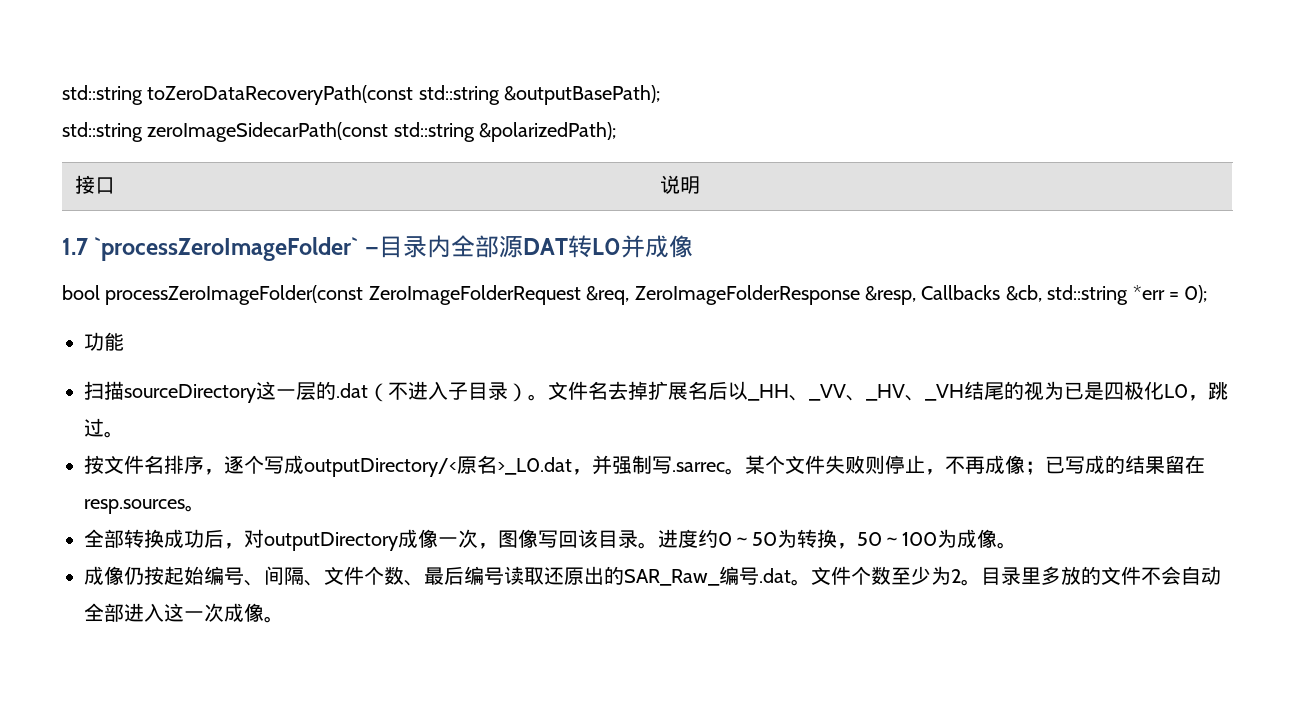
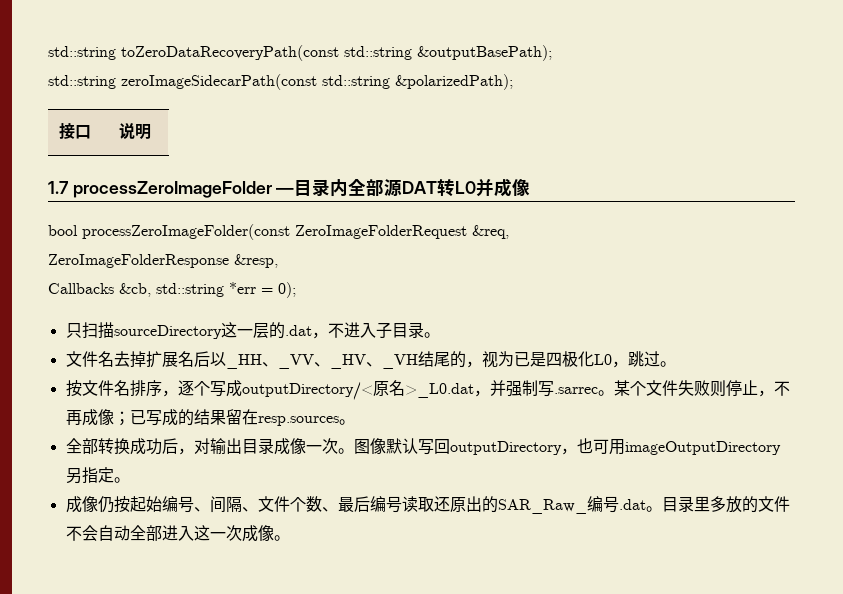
[94,237,359,261] `processZeroImageFolder` -> [72,181,272,198] processZeroImageFolder
(630, 295) none -> (509, 232) //
(916, 295) none -> (278, 261) //
[84,332,124,351] 功能 // -> [65,323,82,338] 只
[368,383,388,402] （ -> [311,332,328,339] ，
[508,383,548,402] ）。 -> [423,332,440,338] 。 //
(1024, 390) none -> [465,361,482,368] ，
[264,529,997,551] outputDirectory成像一次，图像写回该目录。进度约0～50为转换，50～100为成像 -> [209,438,781,455] [65,467,114,484] 输出目录成像一次。图像默认写回outputDirectory，也可用imageOutputDirectory另指定
[811,566,981,586] 文件个数至少为2。 -> (662, 509) none

